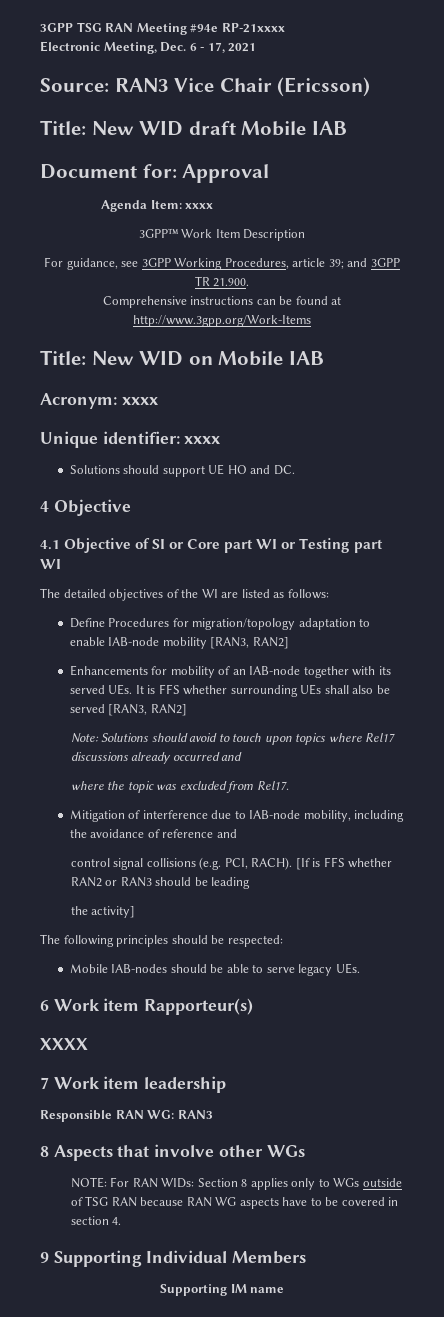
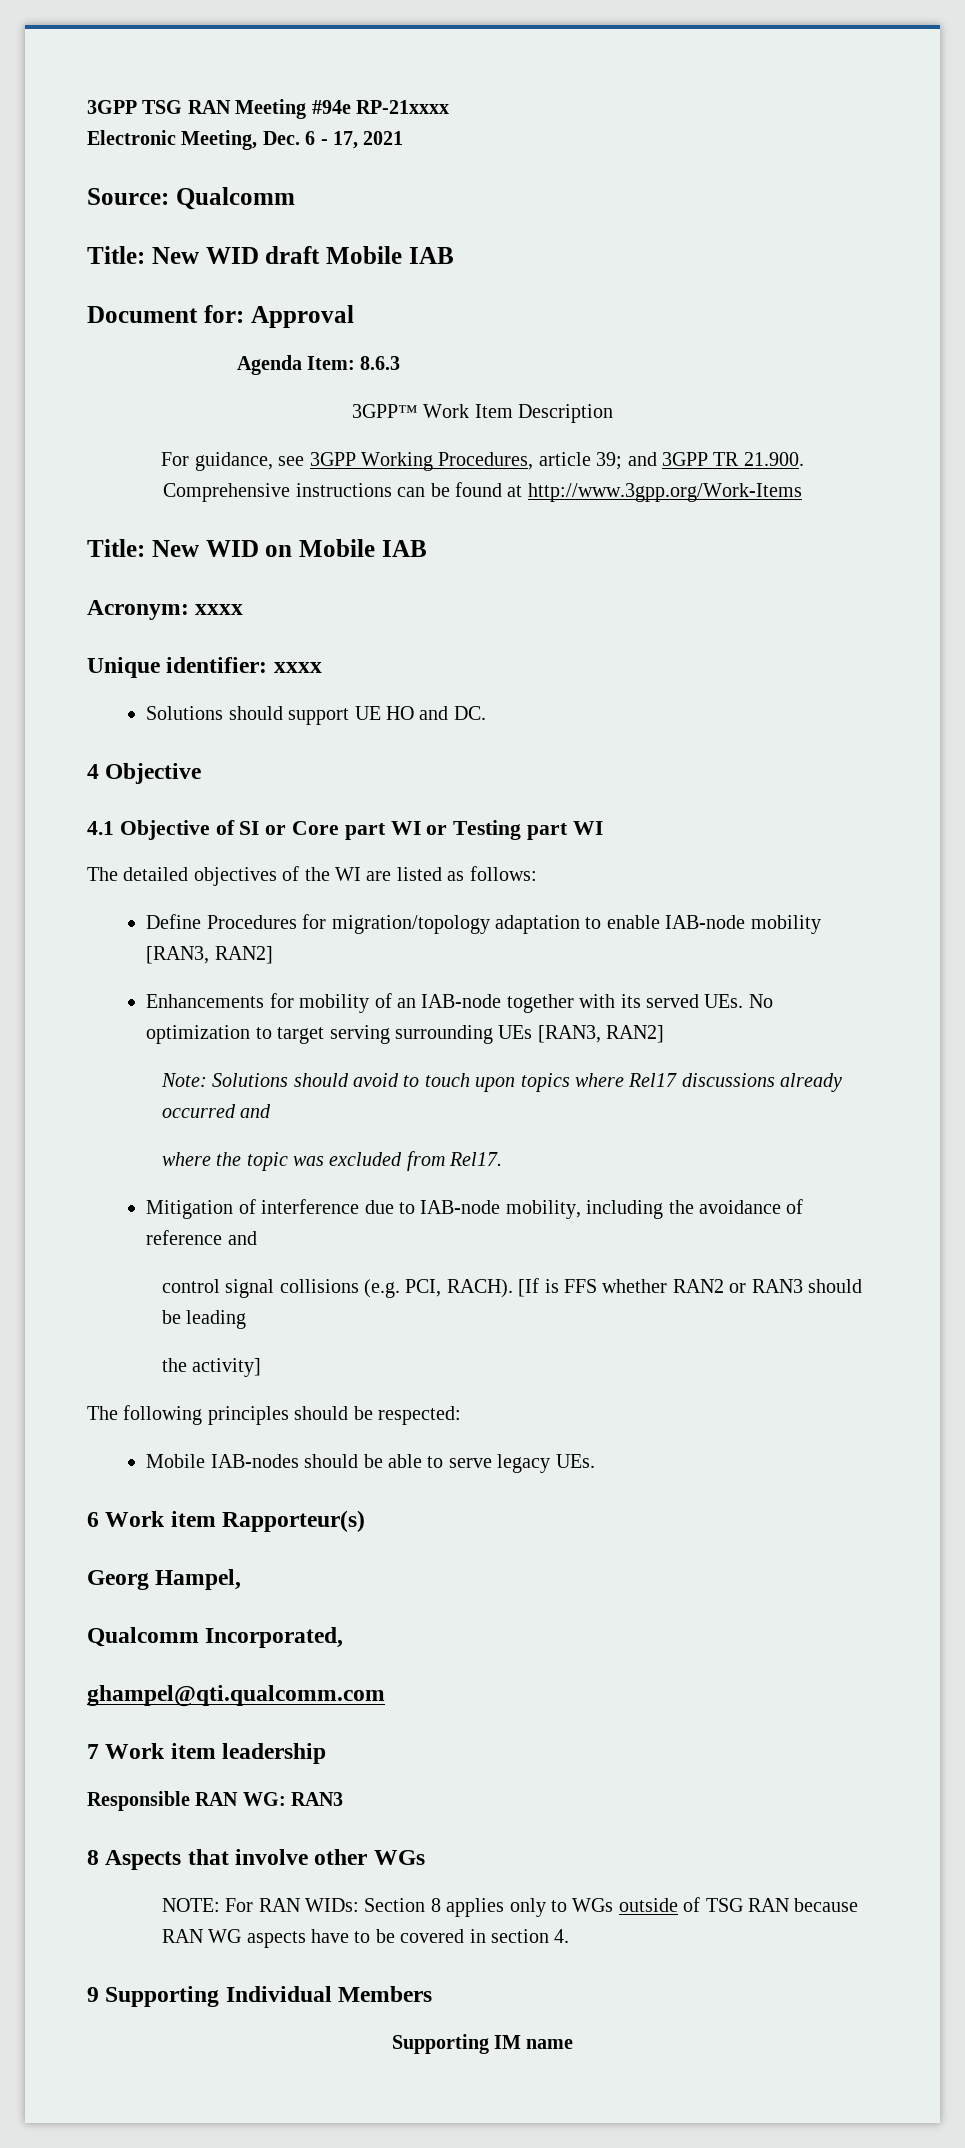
[114,77,371,97] RAN3 Vice Chair (Ericsson) -> [175,187,295,210] Qualcomm
[185,203,214,209] xxxx -> [360,356,401,370] 8.6.3
[135,684,390,697] [69,704,105,713] It is FFS whether surrounding UEs shall also be served -> [748,994,773,1008] [146,1025,533,1044] No optimization to target serving surrounding UEs
[40,1038,88,1050] XXXX -> [87,1569,242,1590] [87,1627,344,1648] [87,1685,385,1707] Georg Hampel, // Qualcomm Incorporated, // ghampel@qti.qualcomm.com

